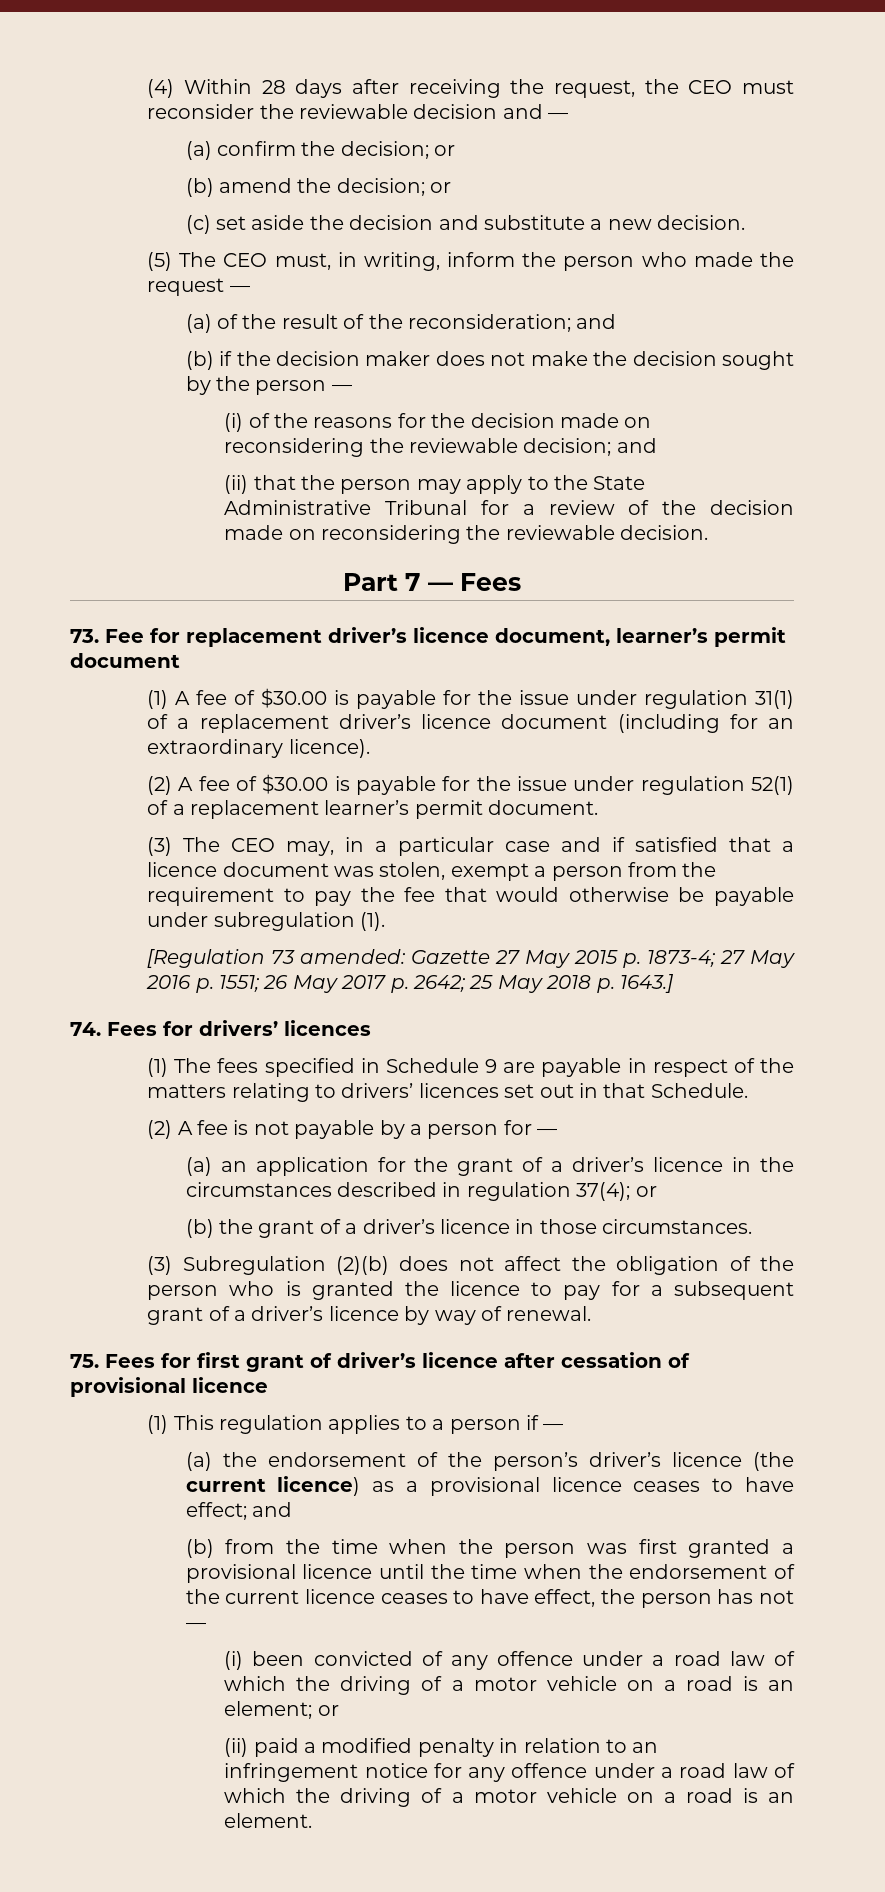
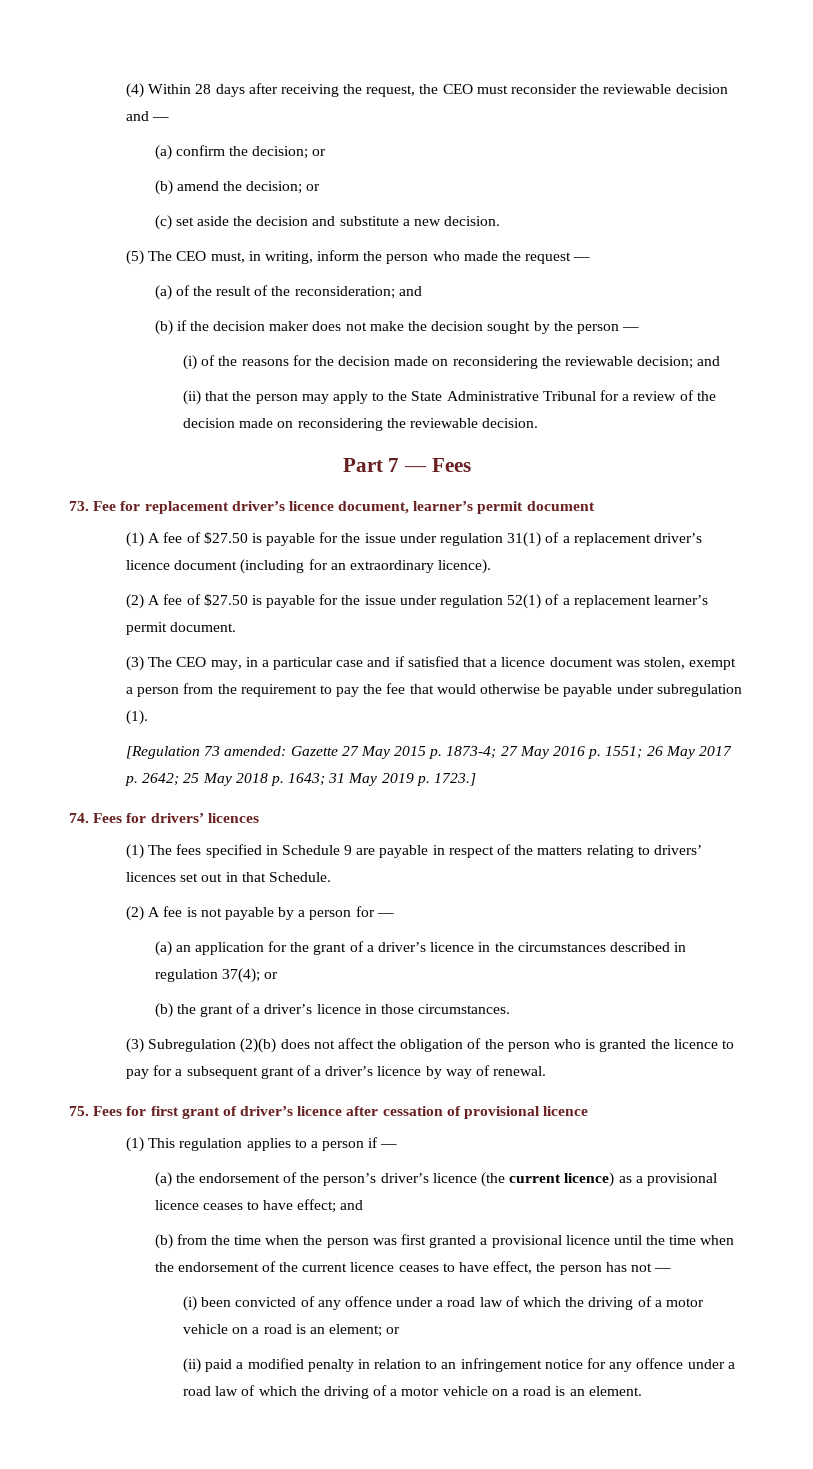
[261,688,328,708] $30.00 -> [203,532,248,544] $27.50
[262,774,329,794] $30.00 -> [203,594,248,606] $27.50
[619,974,674,993] 1643.] -> [288,773,477,786] 1643; 31 May 2019 p. 1723.]

